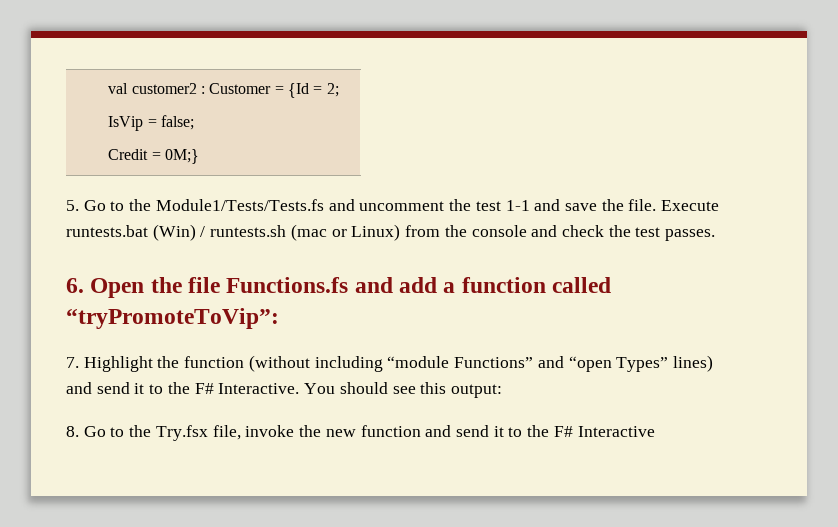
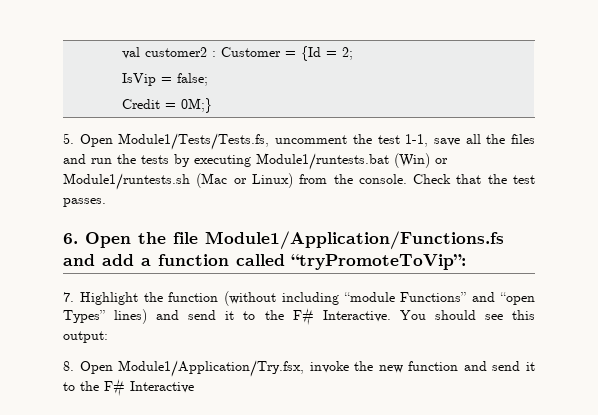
[83,199,720,211] [66,224,327,241] Go to the Module1/Tests/Tests.fs and uncomment the test 1-1 and save the file. Execute runtests.bat (Win) / runtests.sh (mac -> [79,133,535,150] [63,153,448,170] [63,173,228,190] Open Module1/Tests/Tests.fs, uncomment the test 1-1, save all the files and run the tests by executing Module1/runtests.bat (Win) or Module1/runtests.sh (Mac
[471,225,604,237] console and check -> [358,174,482,184] console. Check that
[226,277,349,293] Functions.fs -> [205,231,504,250] Module1/Application/Functions.fs
[83,425,241,441] Go to the Try.fsx file, -> [79,360,305,377] Open Module1/Application/Try.fsx,

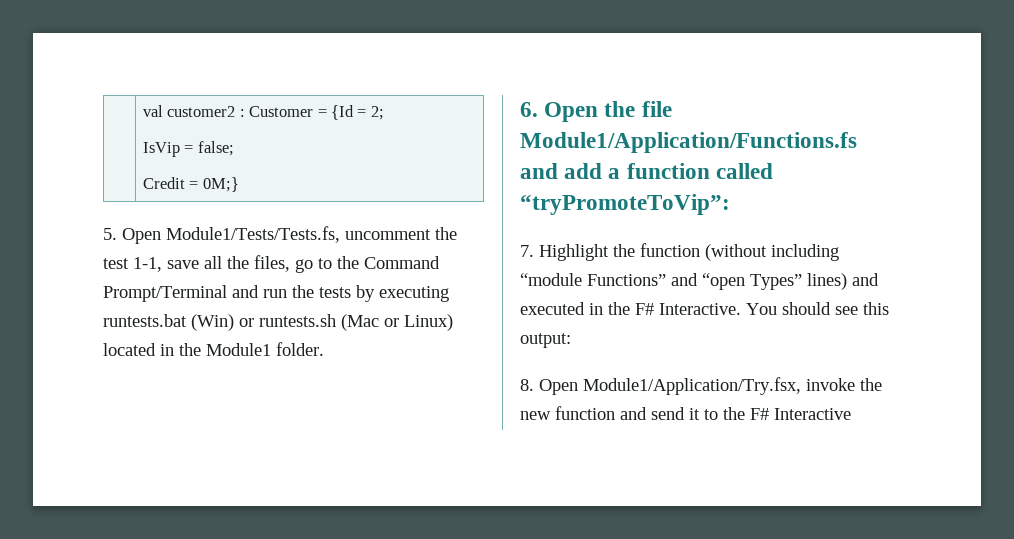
[510,134,535,144] files -> [254,255,440,273] [103,285,227,302] files, go to the Command Prompt/Terminal
[256,153,389,170] Module1/runtests.bat -> [103,314,187,327] runtests.bat
[63,173,190,190] Module1/runtests.sh -> [259,314,336,327] runtests.sh
[299,174,536,184] [63,198,106,207] from the console. Check that the test passes. -> [103,342,324,356] located in the Module1 folder.
[188,310,256,320] send it to -> [520,302,603,315] executed in

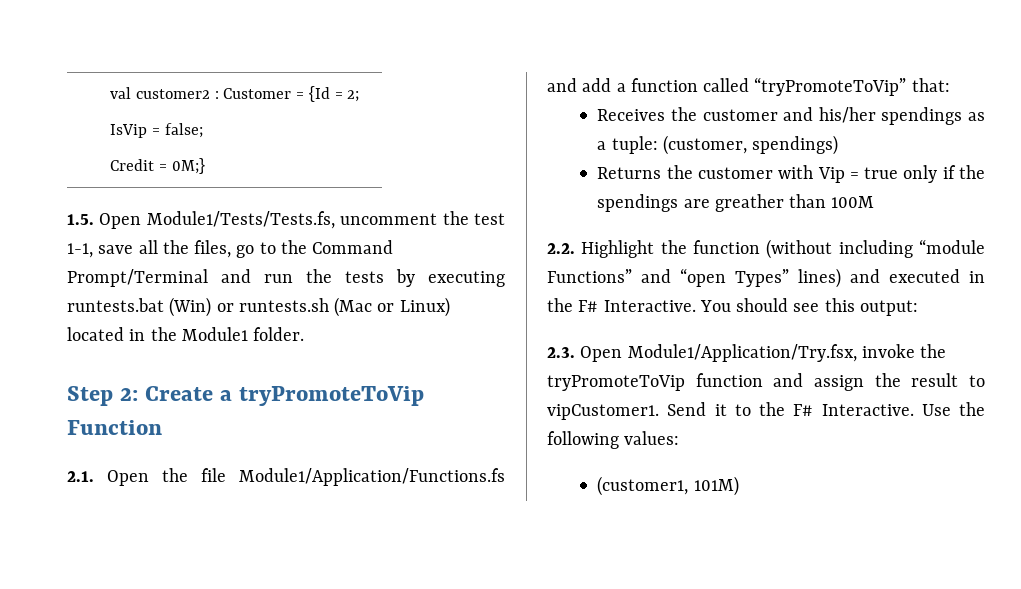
[103,228,117,240] 5. -> [67,214,94,225] 1.5.
[520,102,538,117] 6. -> [67,386,425,406] [67,420,162,435] [67,471,94,482] Step 2: Create a tryPromoteToVip Function // 2.1.
[520,194,730,215] [520,245,534,257] “tryPromoteToVip”: // 7. -> [754,77,950,96] [597,107,985,125] [597,135,839,155] [597,165,986,183] [597,194,875,212] [547,243,575,254] “tryPromoteToVip” that: // Receives the customer and his/her spendings as a tuple: (customer, spendings) // Returns the customer with Vip = true only if the spendings are greather than 100M // 2.2.
[520,379,534,391] 8. -> [547,347,575,358] 2.3.
[520,411,551,420] new -> [547,375,685,391] tryPromoteToVip
[651,407,851,420] send it to the F# Interactive -> [814,373,985,391] [547,402,985,420] [547,431,680,449] [597,476,739,496] assign the result to vipCustomer1. Send it to the F# Interactive. Use the following values: // (customer1, 101M)

